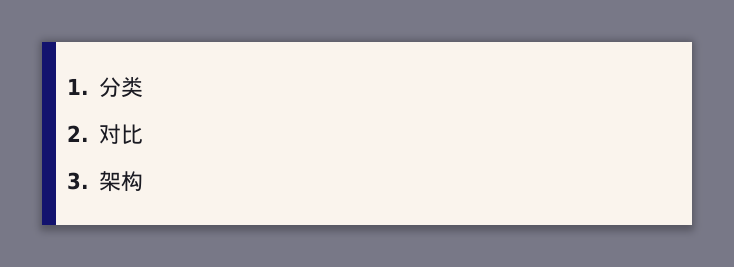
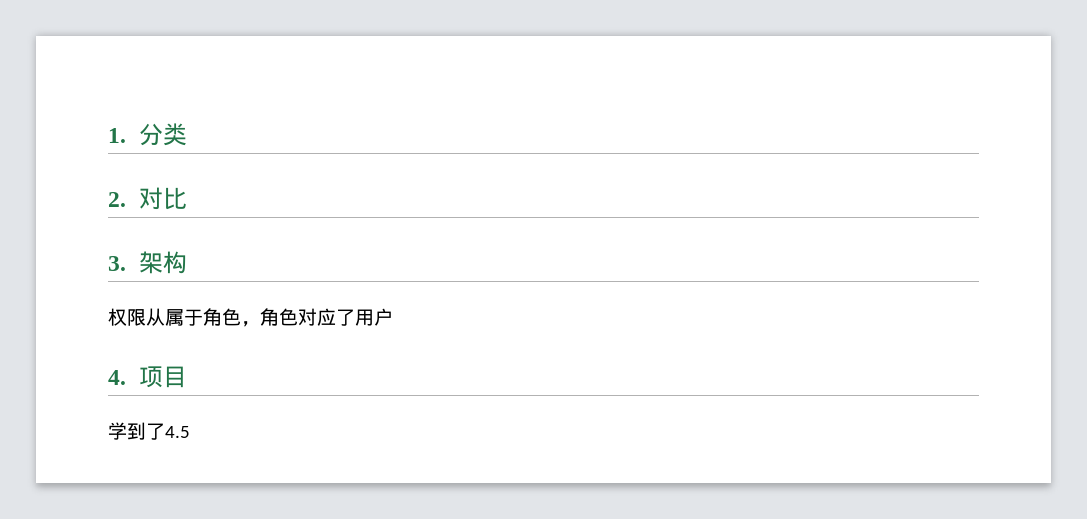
(143, 181) none -> [108,308,393,327] [108,366,188,388] [108,422,190,440] // 权限从属于角色，角色对应了用户 // 4.项目 // 学到了4.5

